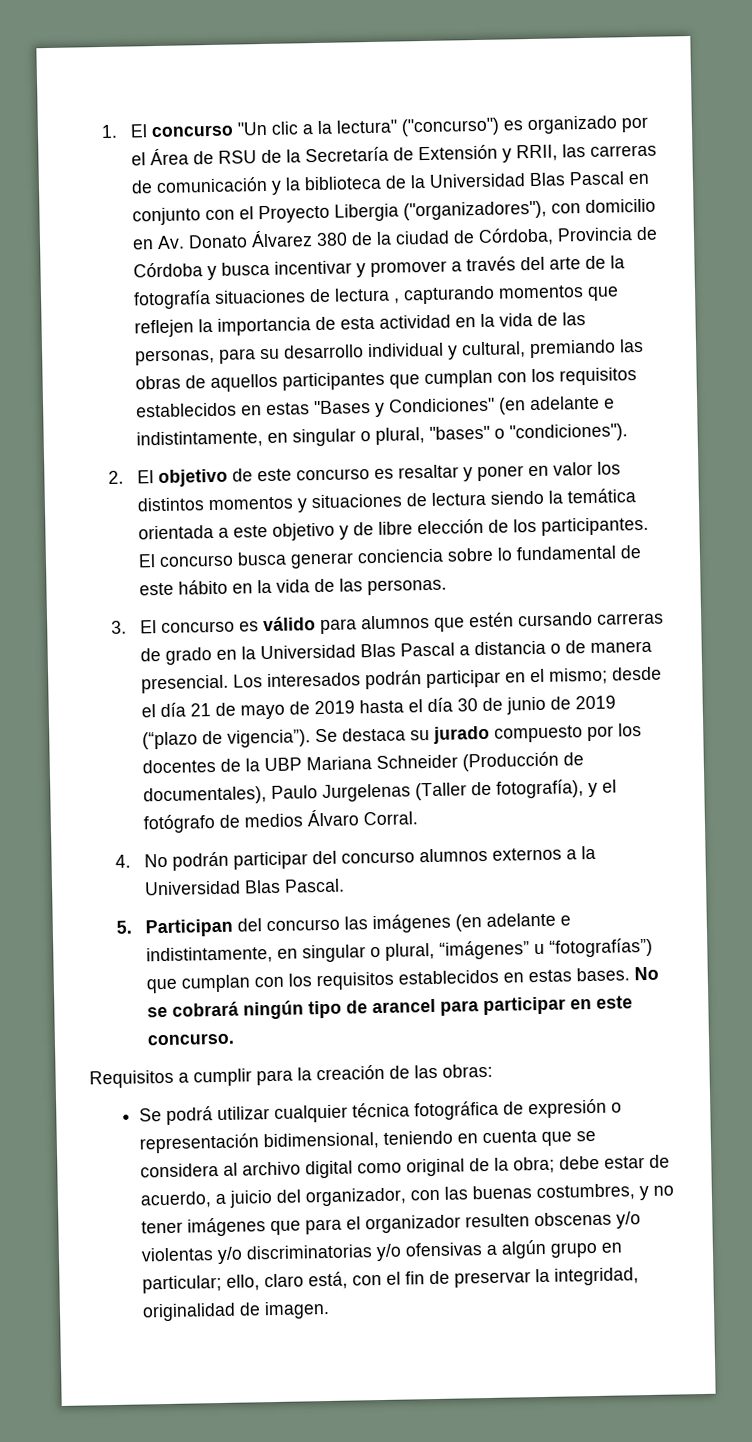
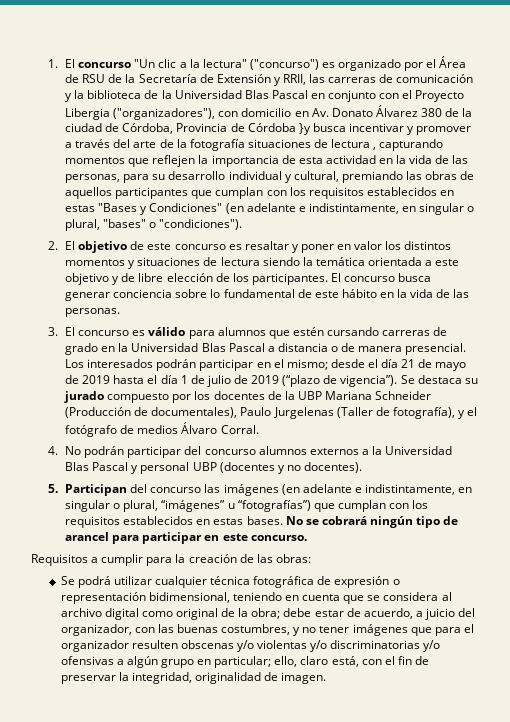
[207,265,218,281] y -> [298,123,311,135] }y
[457,696,547,715] 30 de junio -> [180,375,231,387] 1 de julio
[284,878,346,893] Pascal. -> [92,462,362,474] Pascal y personal UBP (docentes y no docentes).

